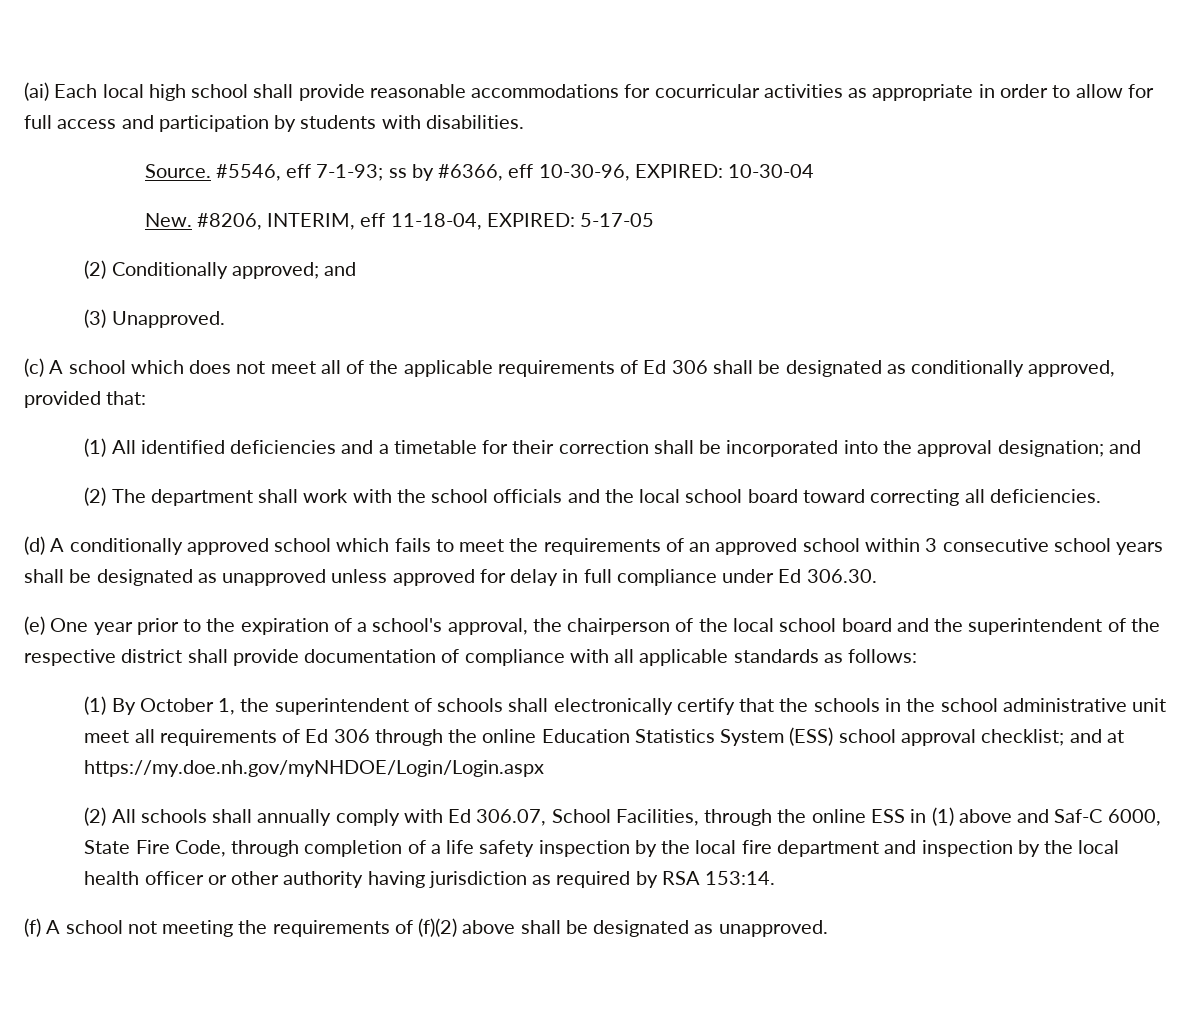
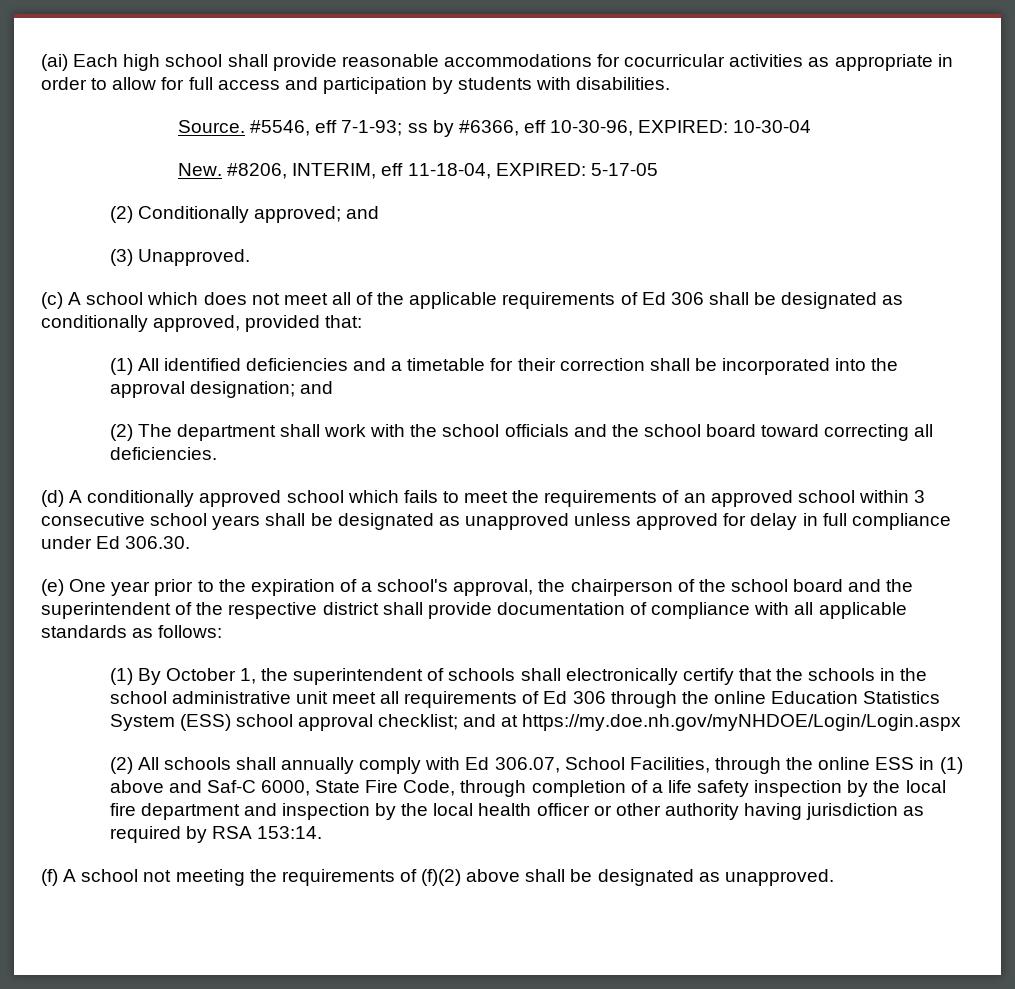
[102,84,144,98] local -> (119, 60) none
[639,489,681,503] local -> (639, 430) none
[732,618,774,632] local -> (726, 585) none

